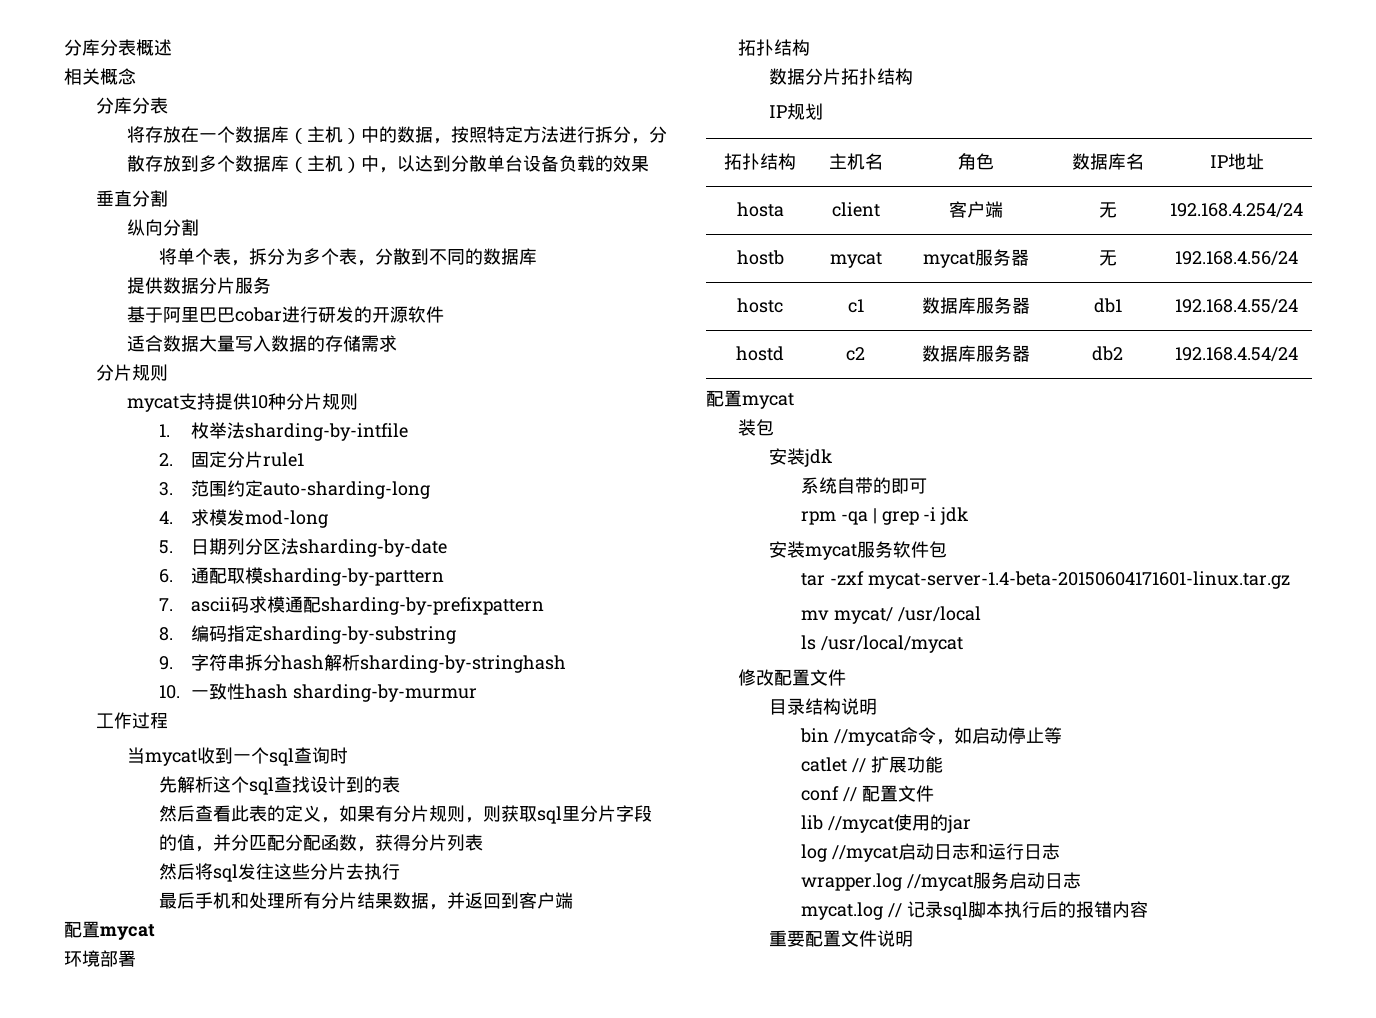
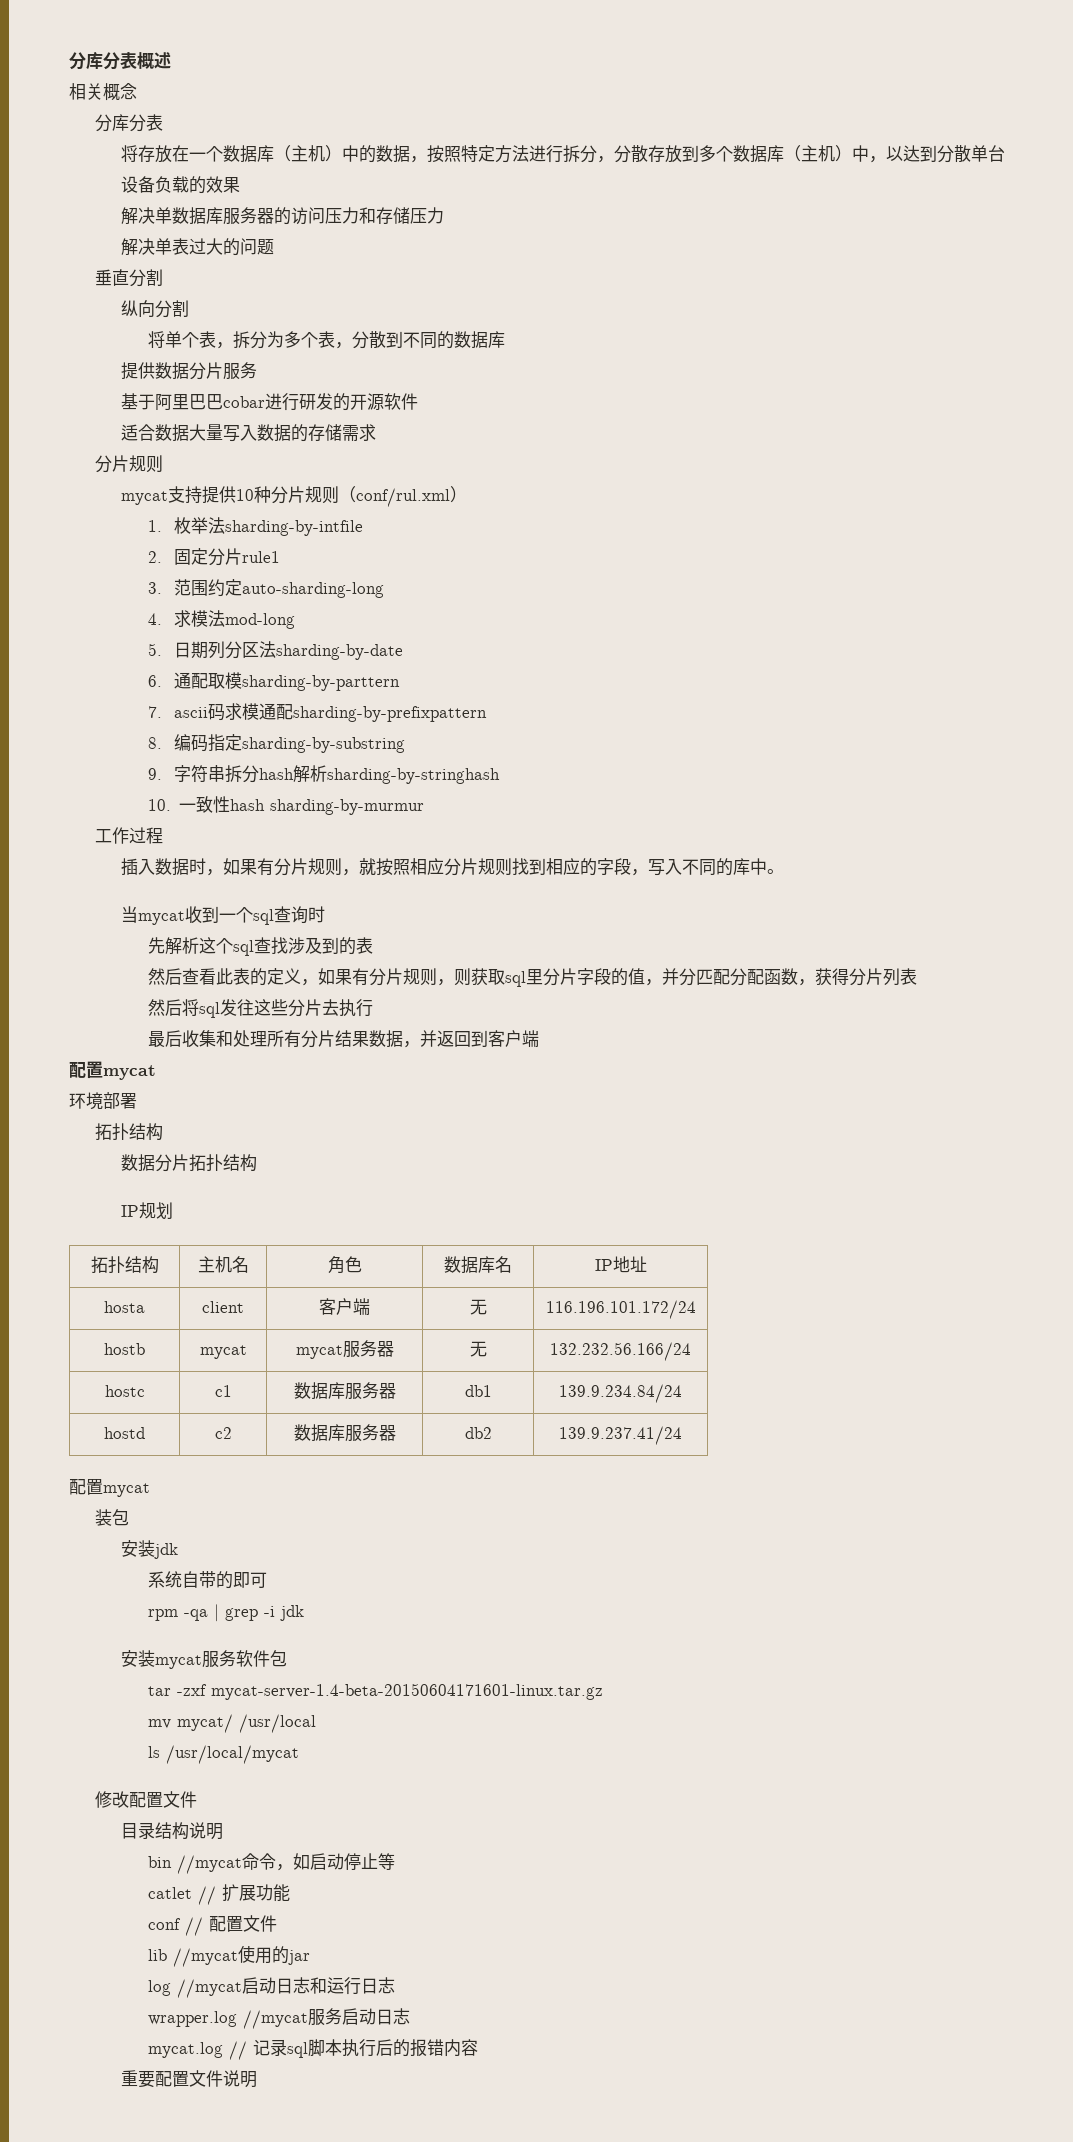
(650, 164) none -> [121,207,445,225] [121,238,275,256] // 解决单数据库服务器的访问压力和存储压力 // 解决单表过大的问题
(359, 401) none -> [339,486,468,507] （conf/rul.xml）
[226,509,245,526] 发 -> [207,610,225,627] 法
(168, 720) none -> [121,858,785,876] // 插入数据时，如果有分片规则，就按照相应分片规则找到相应的字段，写入不同的库中。
[310,776,347,793] 设计 -> [287,937,322,954] 涉及
[195,892,232,909] 手机 -> [181,1030,216,1048] 收集
[1170,203,1303,218] 192.168.4.254/24 -> [545,1300,696,1319] 116.196.101.172/24
[1175,251,1298,266] 192.168.4.56/24 -> [550,1342,691,1361] 132.232.56.166/24
[1175,299,1298,314] 192.168.4.55/24 -> [559,1384,682,1403] 139.9.234.84/24
[1175,347,1298,362] 192.168.4.54/24 -> [559,1426,682,1445] 139.9.237.41/24

